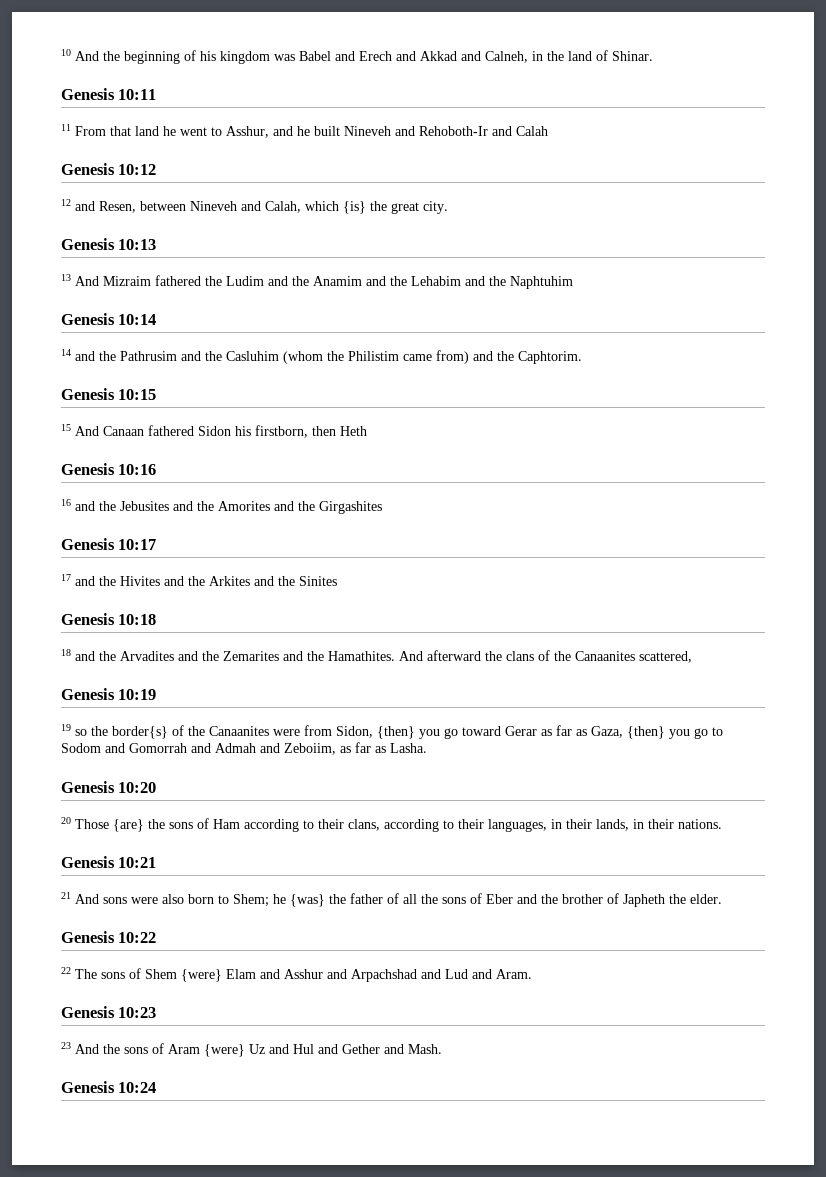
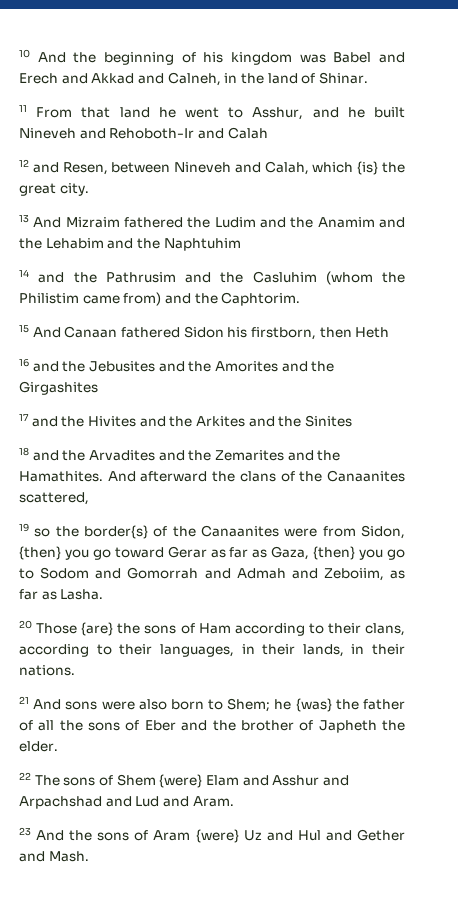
[61,88,157,100] // Genesis 10:11 -> (368, 78) none
[61,163,157,175] // Genesis 10:12 -> (268, 133) none
[61,238,157,250] // Genesis 10:13 -> (89, 189) none
[61,313,157,325] // Genesis 10:14 -> (241, 244) none
[61,388,157,400] // Genesis 10:15 -> (301, 299) none
[61,463,157,475] // Genesis 10:16 -> (390, 332) none
[61,538,157,550] // Genesis 10:17 -> (98, 388) none
[61,613,157,625] // Genesis 10:18 -> (352, 421) none
[61,688,157,700] // Genesis 10:19 -> (89, 498) none
[61,781,157,793] // Genesis 10:20 -> (104, 594) none
[61,856,157,868] // Genesis 10:21 -> (75, 670) none
[61,931,157,943] // Genesis 10:22 -> (58, 746) none
[61,1006,157,1018] // Genesis 10:23 -> (234, 801) none
[61,1081,157,1093] // Genesis 10:24 -> (89, 856) none

